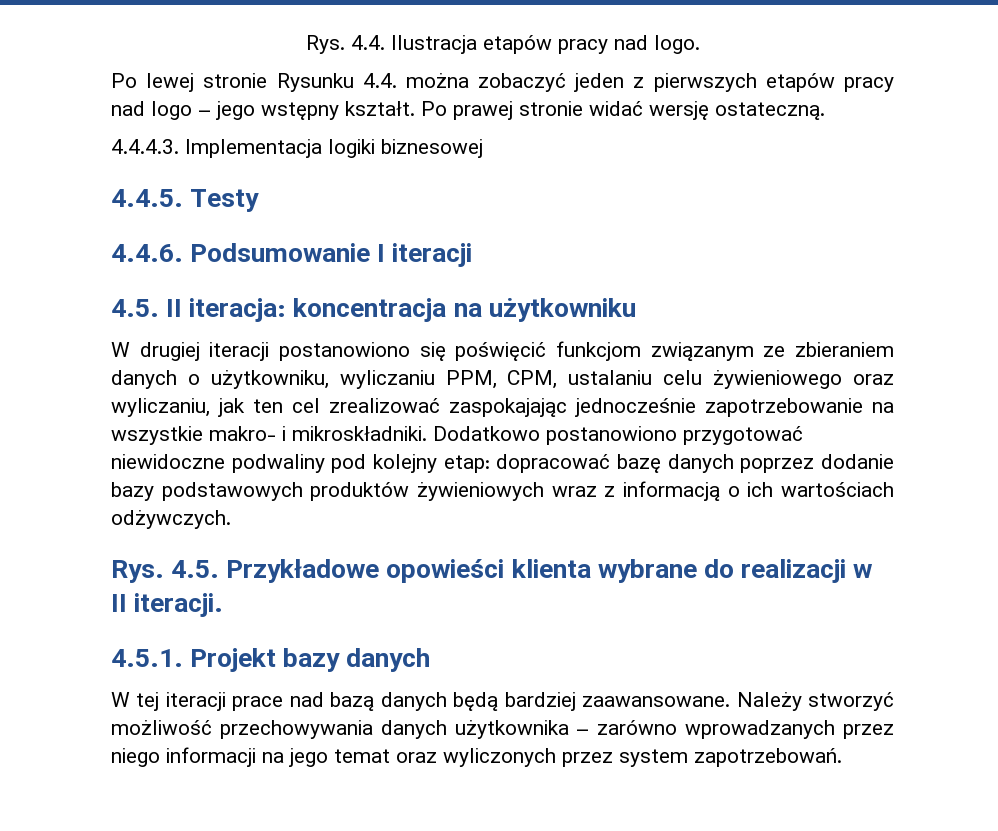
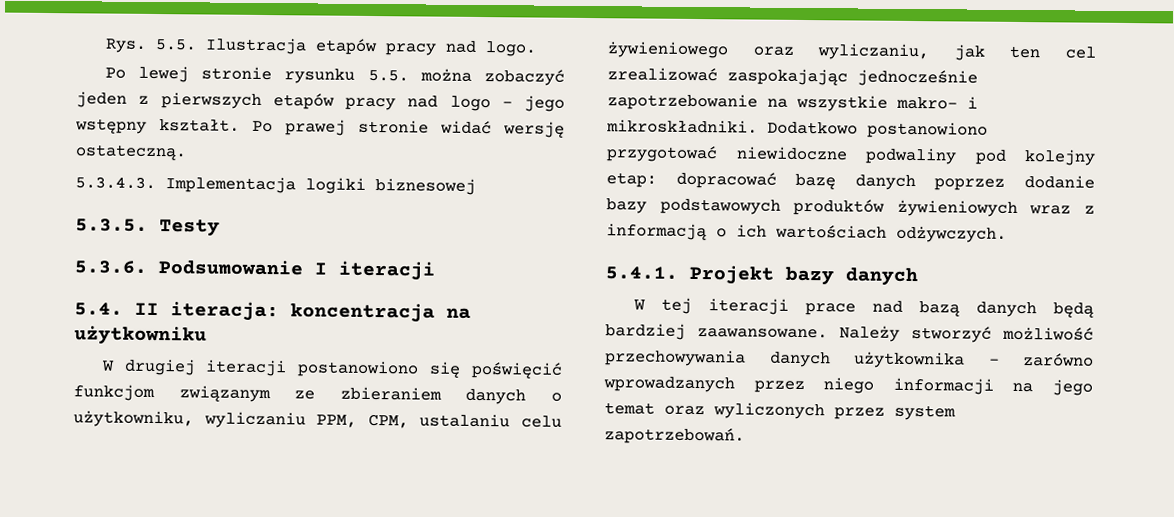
[305,35,385,54] Rys. 4.4. -> [105,38,197,53] Rys. 5.5.
[276,73,397,92] Rysunku 4.4. -> [284,68,409,84] rysunku 5.5.
[111,139,179,154] 4.4.4.3. -> [75,176,156,190] 5.3.4.3.
[111,189,183,207] 4.4.5. -> [75,218,148,232] 5.3.5.
[111,244,183,262] 4.4.6. -> [74,260,147,274] 5.3.6.
[111,299,159,317] 4.5. -> [74,302,123,316] 5.4.
[111,559,874,583] [111,593,224,617] [111,649,183,667] Rys. 4.5. Przykładowe opowieści klienta wybrane do realizacji w II iteracji. // 4.5.1. -> [605,266,678,280] 5.4.1.

